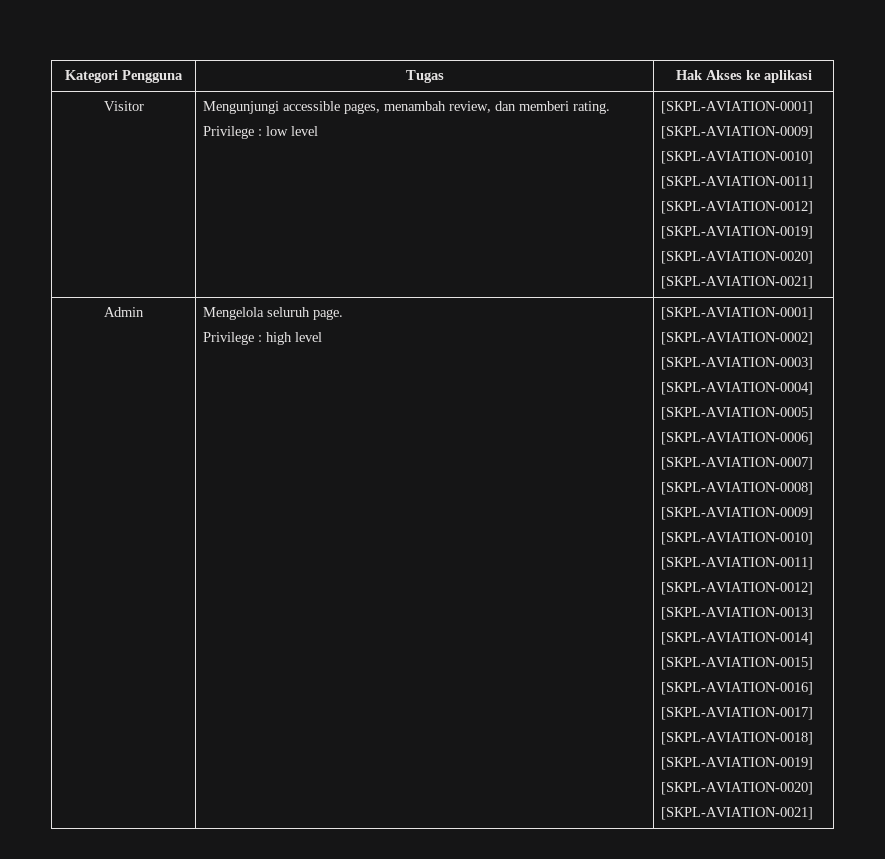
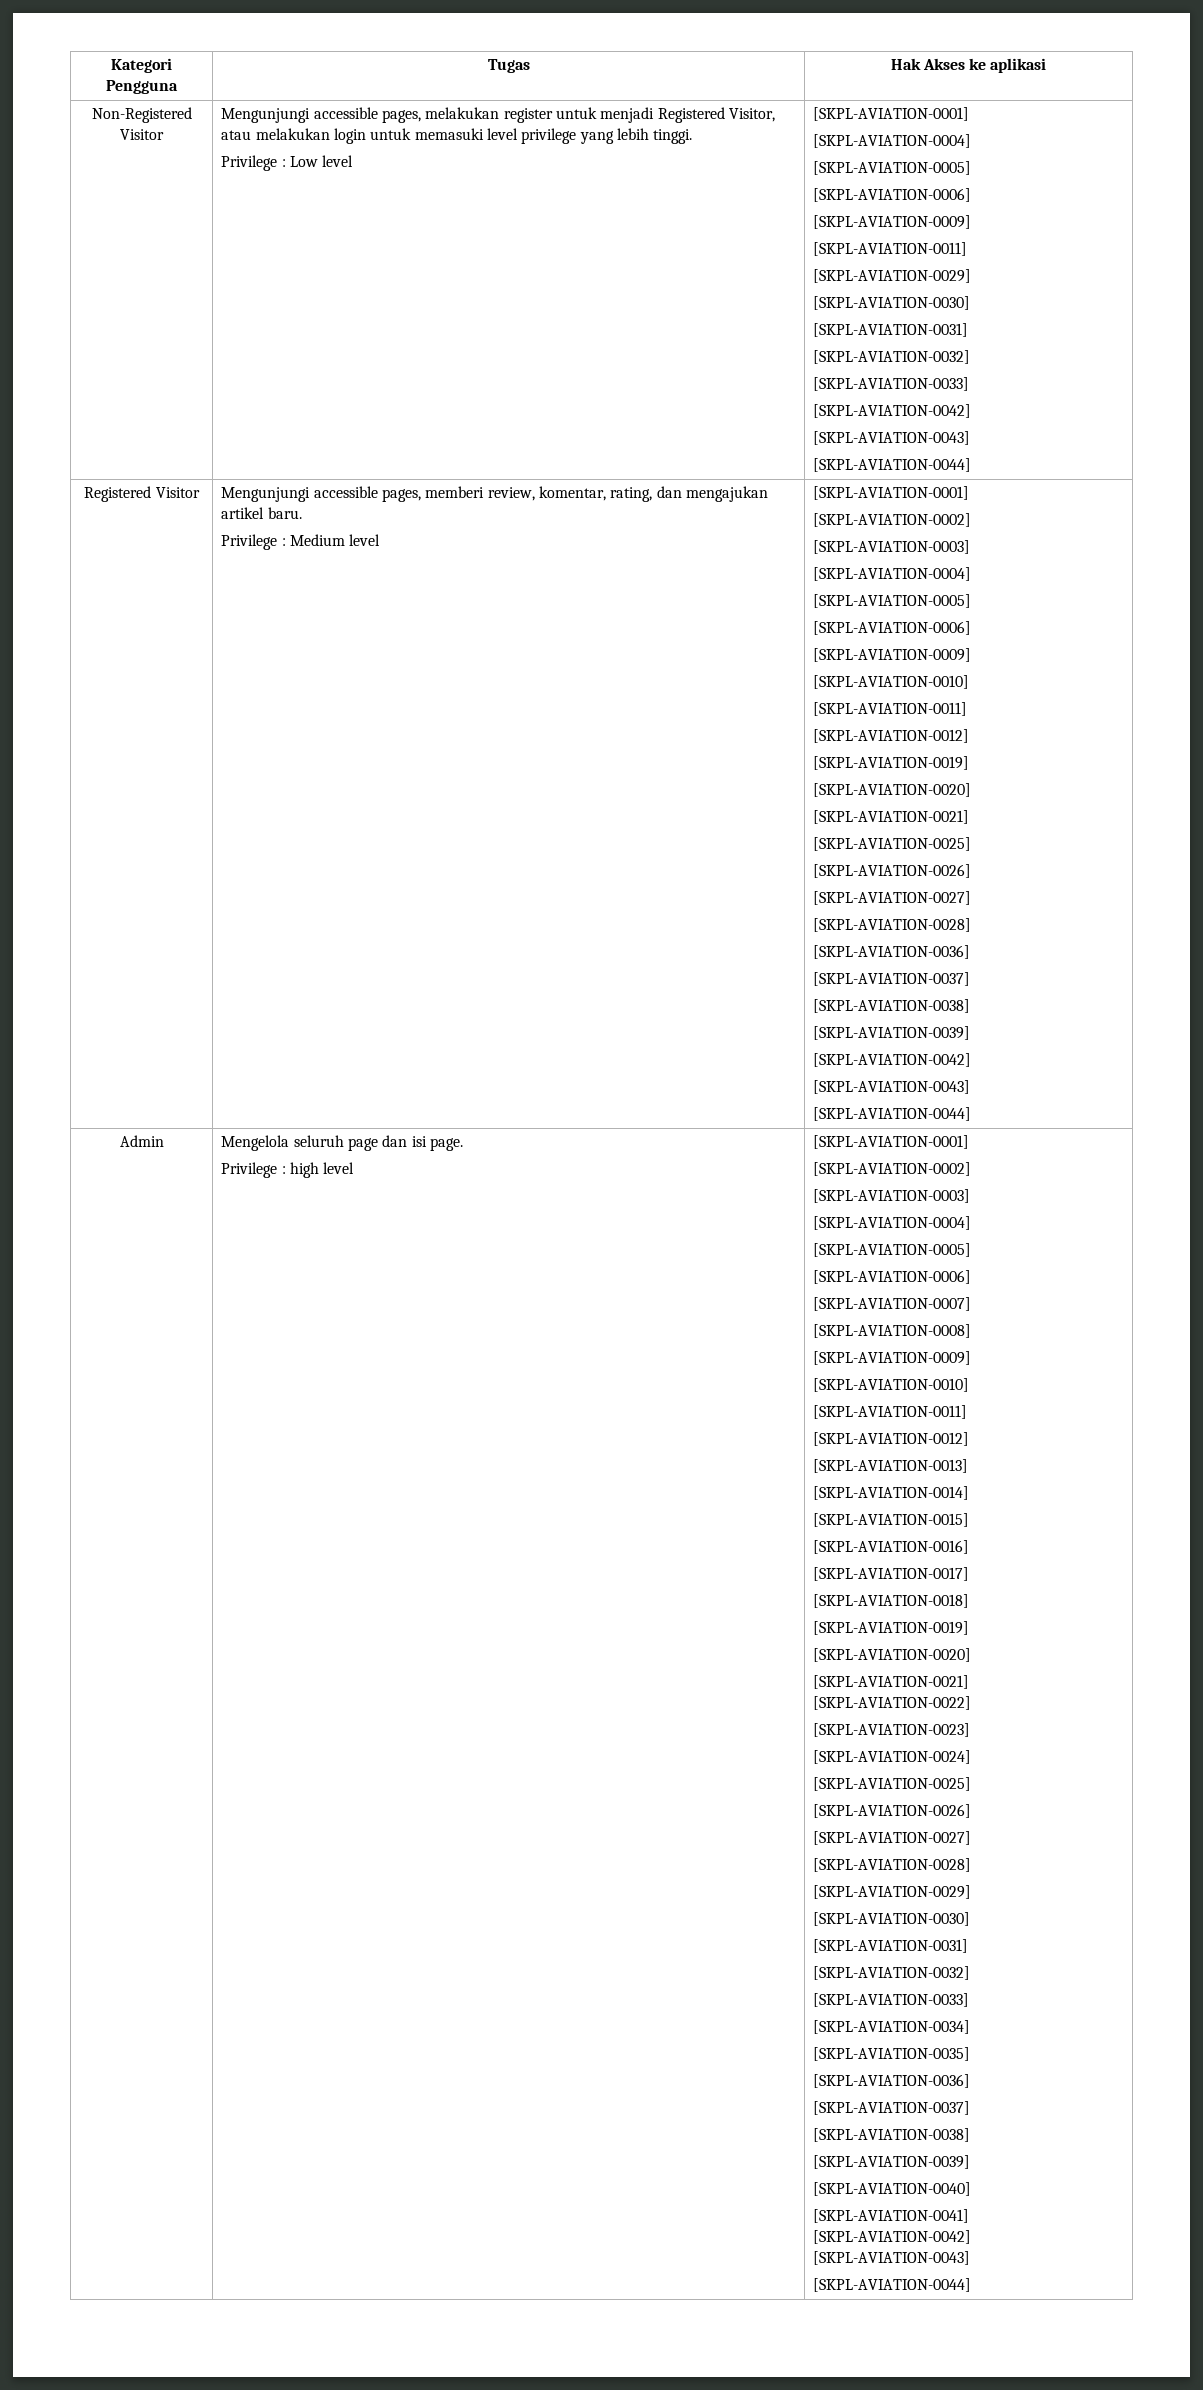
[103,101,144,111] [203,101,611,114] [203,126,319,139] [661,101,814,114] Visitor | Mengunjungi accessible pages, menambah review, dan memberi rating. // Privilege : low level | [SKPL-AVIATION-0001] -> [91,107,192,123] [120,129,164,140] [221,107,775,123] [221,128,693,144] [221,155,354,171] [813,107,970,121] [813,134,972,148] [813,161,972,175] [813,188,972,202] [813,215,972,229] [813,242,968,256] [813,269,972,283] [813,296,971,310] [813,323,969,337] [813,350,971,364] [813,377,970,391] [813,404,972,418] [813,431,971,445] [813,458,972,472] [84,486,200,502] [221,486,768,502] [221,507,302,519] [221,534,381,550] [813,486,970,500] [813,513,972,527] [813,540,971,554] [813,567,972,581] [813,594,972,608] [813,621,972,635] Non-Registered Visitor | Mengunjungi accessible pages, melakukan register untuk menjadi Registered Visitor, atau melakukan login untuk memasuki level privilege yang lebih tinggi. // Privilege : Low level | [SKPL-AVIATION-0001] // [SKPL-AVIATION-0004] // [SKPL-AVIATION-0005] // [SKPL-AVIATION-0006] // [SKPL-AVIATION-0009] // [SKPL-AVIATION-0011] // [SKPL-AVIATION-0029] // [SKPL-AVIATION-0030] // [SKPL-AVIATION-0031] // [SKPL-AVIATION-0032] // [SKPL-AVIATION-0033] // [SKPL-AVIATION-0042] // [SKPL-AVIATION-0043] // [SKPL-AVIATION-0044] // Registered Visitor | Mengunjungi accessible pages, memberi review, komentar, rating, dan mengajukan artikel baru. // Privilege : Medium level | [SKPL-AVIATION-0001] // [SKPL-AVIATION-0002] // [SKPL-AVIATION-0003] // [SKPL-AVIATION-0004] // [SKPL-AVIATION-0005] // [SKPL-AVIATION-0006]
(814, 282) none -> [813,837,972,851] [813,864,972,878] [813,891,972,905] [813,918,972,932] [813,945,971,959] [813,972,971,986] [813,999,971,1013] [813,1026,971,1040] [813,1053,972,1067] [813,1080,971,1094] [813,1107,972,1121] // [SKPL-AVIATION-0025] // [SKPL-AVIATION-0026] // [SKPL-AVIATION-0027] // [SKPL-AVIATION-0028] // [SKPL-AVIATION-0036] // [SKPL-AVIATION-0037] // [SKPL-AVIATION-0038] // [SKPL-AVIATION-0039] // [SKPL-AVIATION-0042] // [SKPL-AVIATION-0043] // [SKPL-AVIATION-0044]
(311, 312) none -> [347,1135,427,1151] page dan isi
(814, 813) none -> [813,1696,972,1710] [813,1723,971,1737] [813,1750,972,1764] [813,1777,972,1791] [813,1804,972,1818] [813,1831,972,1845] [813,1858,972,1872] [813,1885,972,1899] [813,1912,971,1926] [813,1939,969,1953] [813,1966,971,1980] [813,1993,970,2007] [813,2020,971,2034] [813,2047,971,2061] [813,2074,971,2088] [813,2101,971,2115] [813,2128,971,2142] [813,2155,971,2169] [813,2182,972,2196] [813,2209,970,2223] [813,2230,972,2244] [813,2251,971,2265] [813,2278,972,2292] [SKPL-AVIATION-0022] // [SKPL-AVIATION-0023] // [SKPL-AVIATION-0024] // [SKPL-AVIATION-0025] // [SKPL-AVIATION-0026] // [SKPL-AVIATION-0027] // [SKPL-AVIATION-0028] // [SKPL-AVIATION-0029] // [SKPL-AVIATION-0030] // [SKPL-AVIATION-0031] // [SKPL-AVIATION-0032] // [SKPL-AVIATION-0033] // [SKPL-AVIATION-0034] // [SKPL-AVIATION-0035] // [SKPL-AVIATION-0036] // [SKPL-AVIATION-0037] // [SKPL-AVIATION-0038] // [SKPL-AVIATION-0039] // [SKPL-AVIATION-0040] // [SKPL-AVIATION-0041] [SKPL-AVIATION-0042] [SKPL-AVIATION-0043] // [SKPL-AVIATION-0044]

